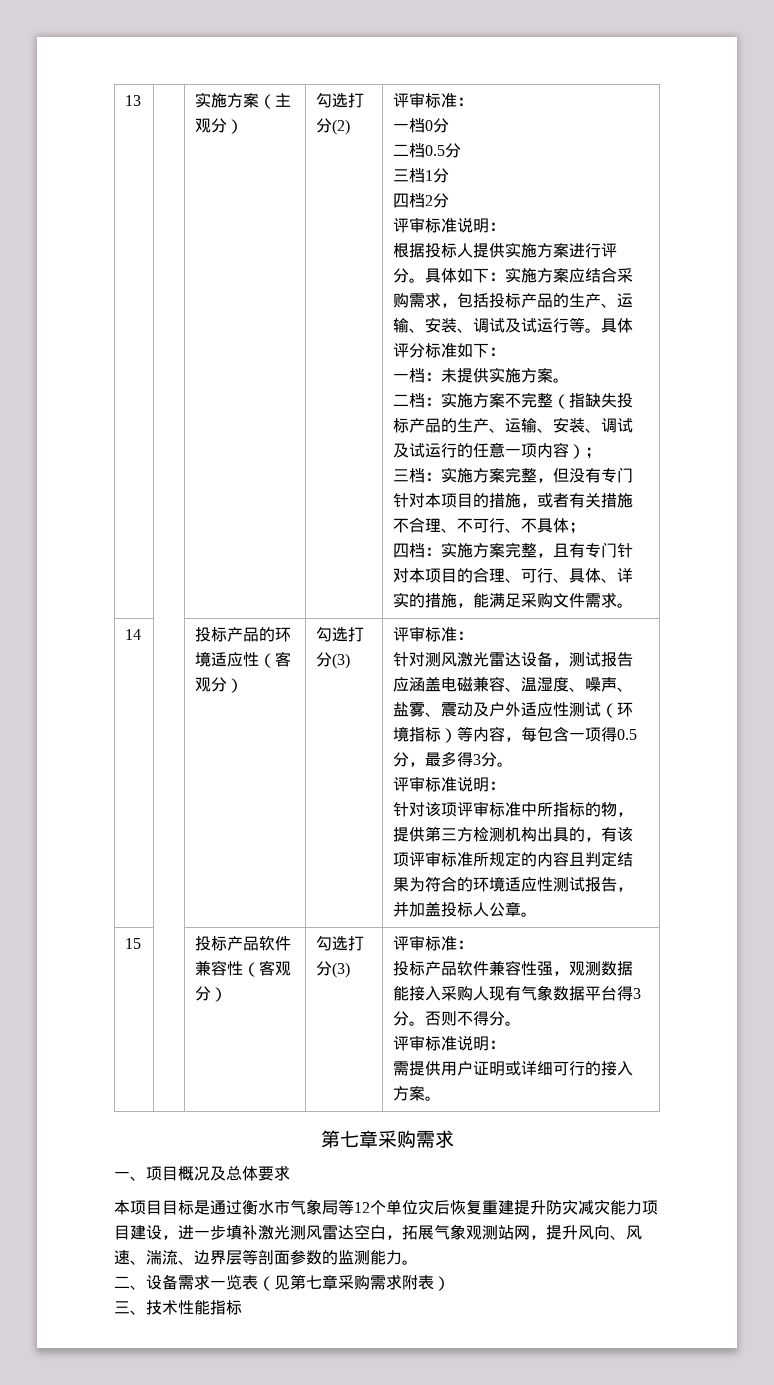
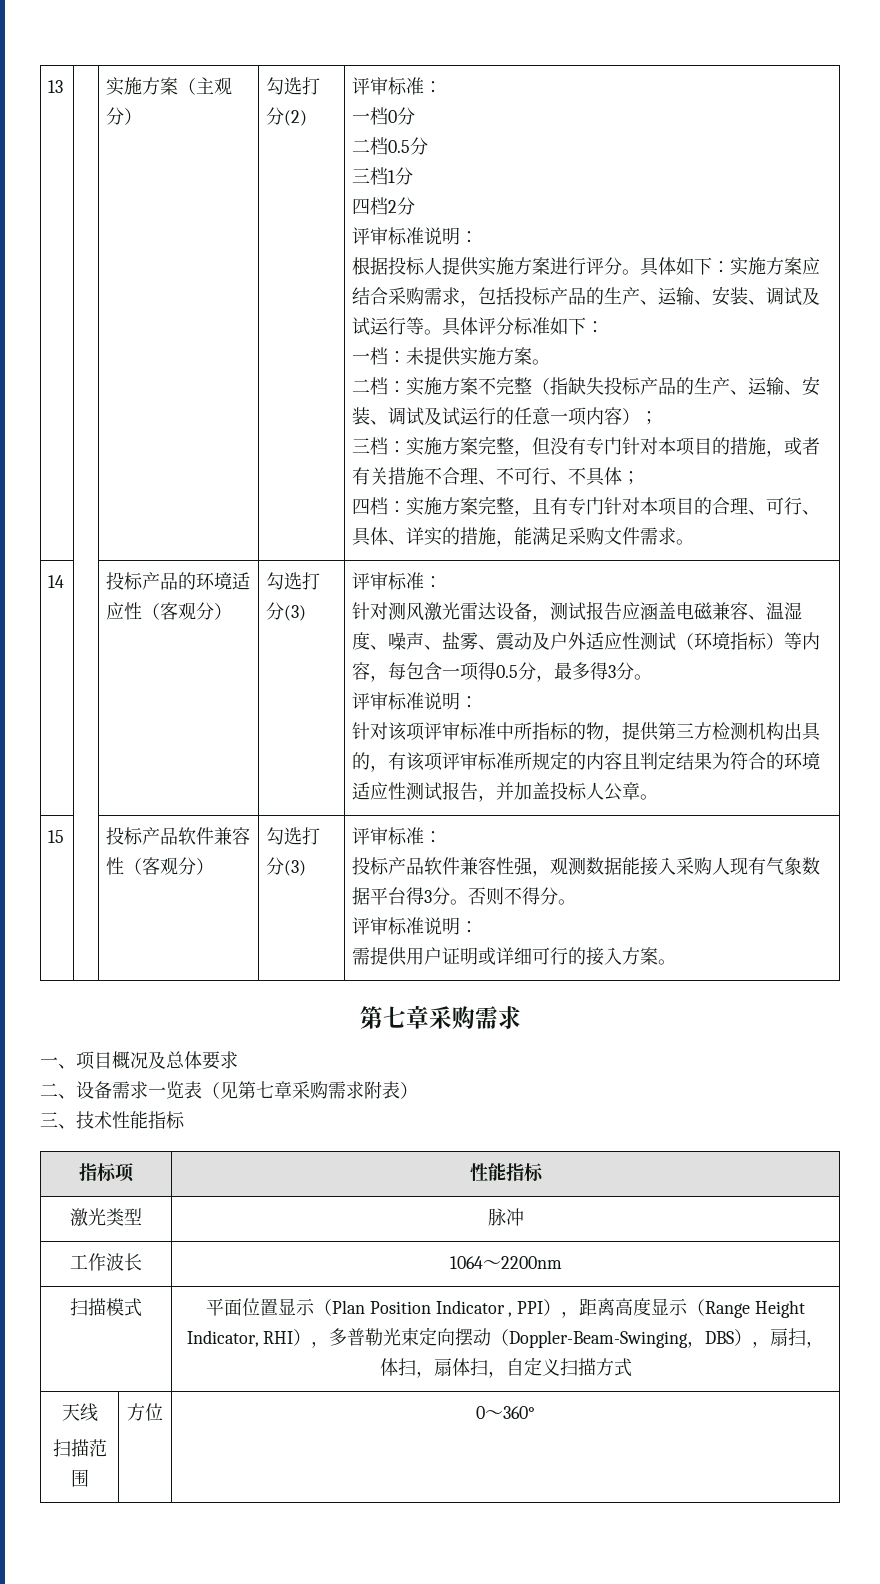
[114,1199,658,1215] [114,1224,642,1240] [114,1249,418,1265] // 本项目目标是通过衡水市气象局等12个单位灾后恢复重建提升防灾减灾能力项目建设，进一步填补激光测风雷达空白，拓展气象观测站网，提升风向、风速、湍流、边界层等剖面参数的监测能力。 -> (238, 1060) none
(242, 1307) none -> [79,1163,134,1182] [469,1163,544,1182] [70,1208,142,1227] [487,1208,524,1226] [70,1253,142,1271] [449,1256,562,1269] [70,1298,142,1317] [205,1298,806,1318] [186,1327,825,1348] [379,1357,632,1378] [61,1403,98,1422] [52,1439,107,1457] [70,1469,89,1487] [127,1403,163,1421] [476,1406,535,1419] // 指标项 | 性能指标 // 激光类型 | 脉冲 // 工作波长 | 1064～2200nm // 扫描模式 | 平面位置显示（Plan Position Indicator , PPI），距离高度显示（Range Height Indicator, RHI），多普勒光束定向摆动（Doppler-Beam-Swinging，DBS），扇扫，体扫，扇体扫，自定义扫描方式 // 天线 // 扫描范围 | 方位 | 0～360°

